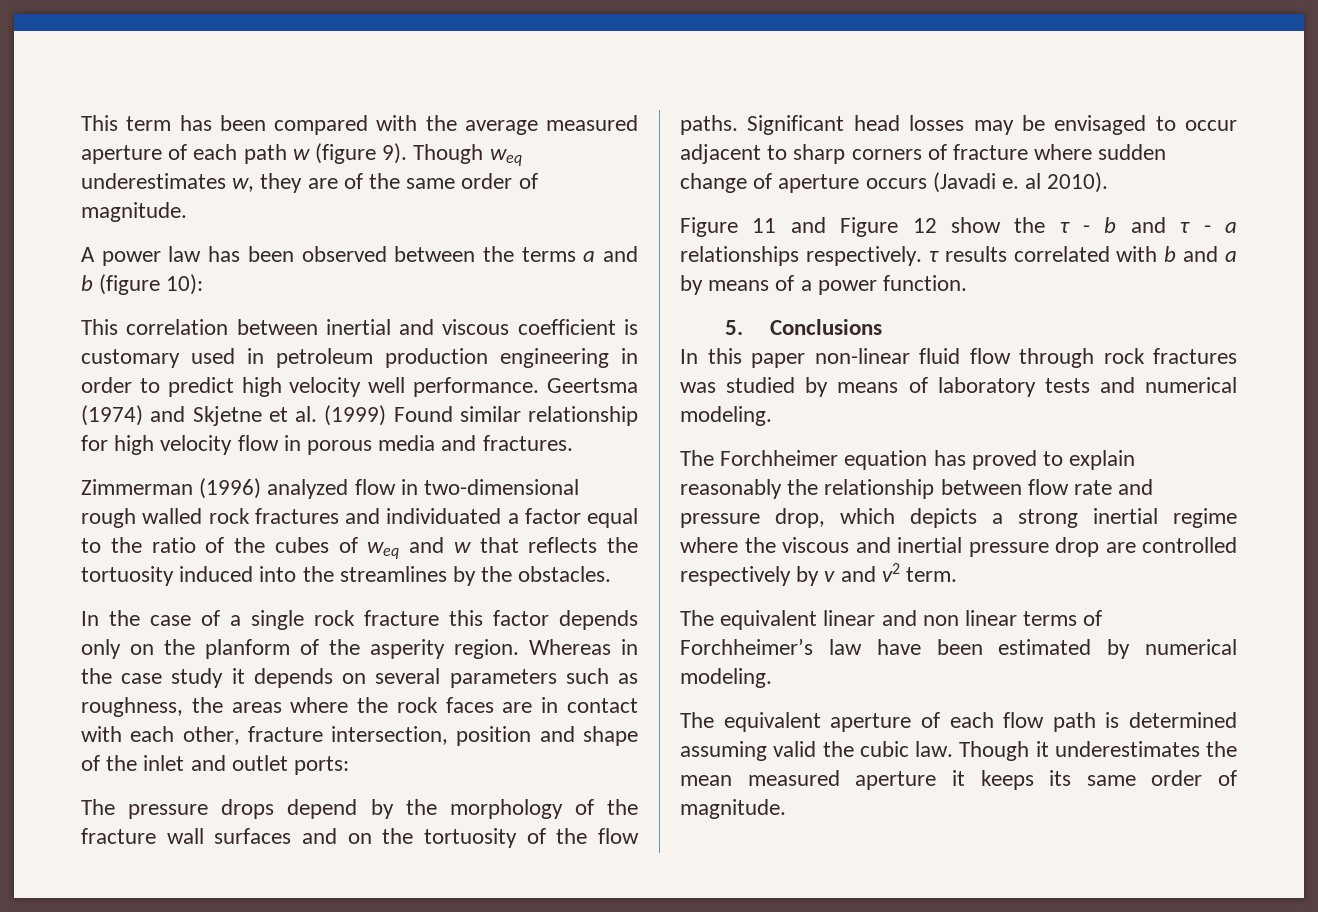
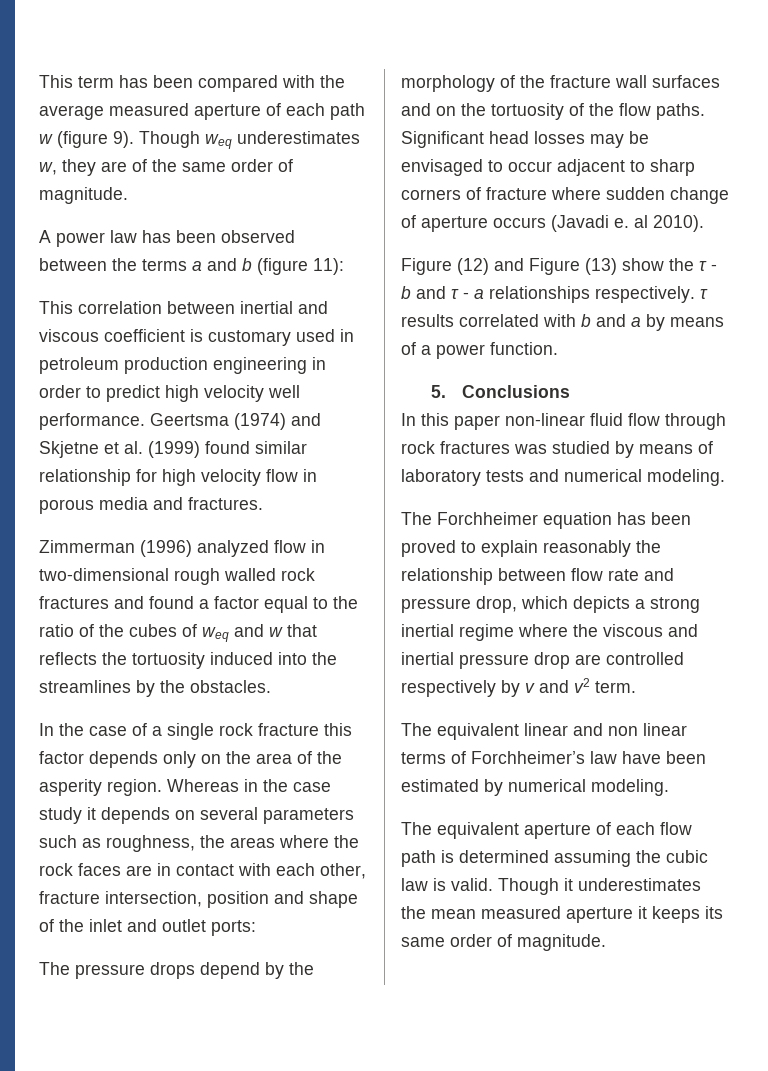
[166,274,204,295] 10): -> [313,258,344,275] 11):
[393,406,453,422] Found -> [205,441,250,454] found
[386,508,502,524] individuated -> [149,596,194,609] found
[205,639,290,659] planform -> [256,753,292,764] area
[752,218,777,233] 11 -> [457,258,489,275] (12)
[912,218,937,233] 12 -> [585,258,617,275] (13)
(966, 458) none -> [651,512,691,525] been
[773,741,817,757] valid -> (631, 858) none
[915,741,953,757] law. -> [401,878,493,891] law is valid.

